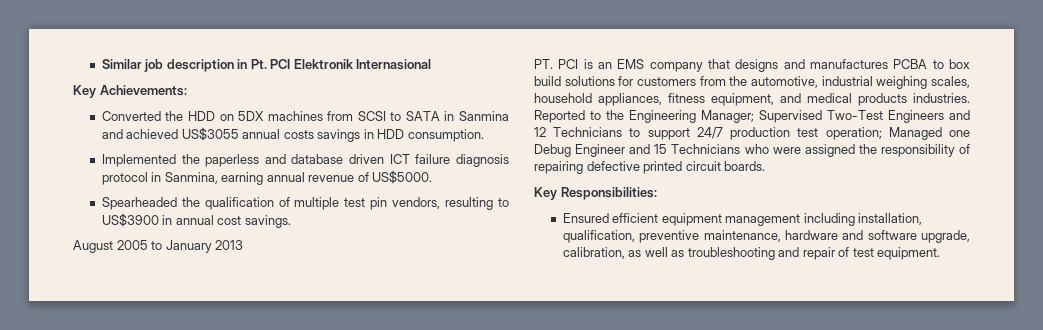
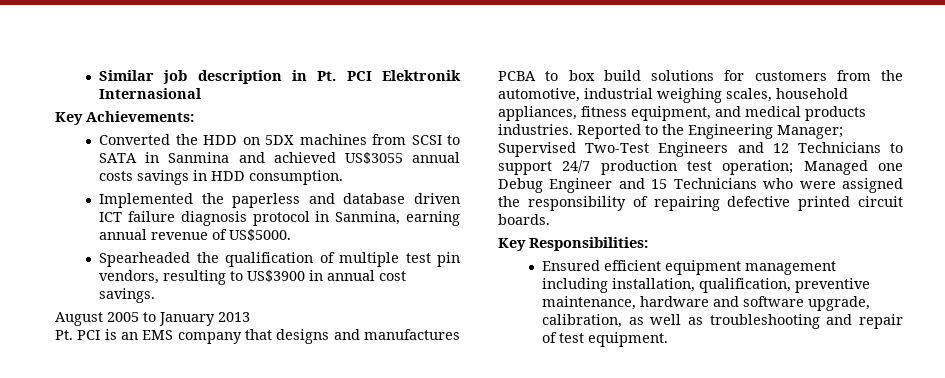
[534,59,553,69] PT. -> [55,330,73,340] Pt.

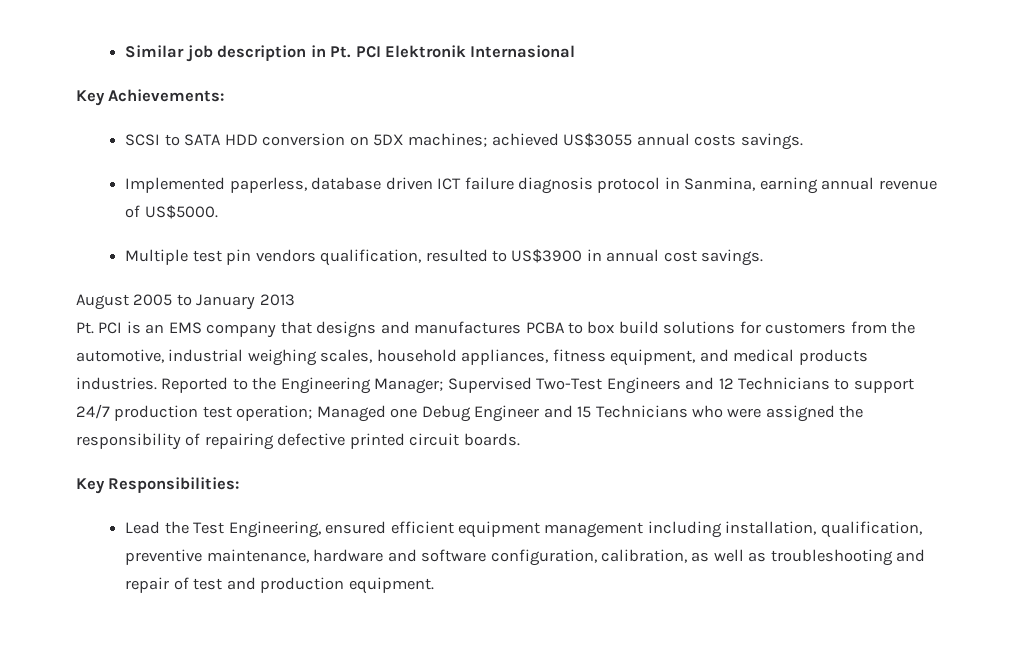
[99,134,460,145] [99,152,460,164] [99,170,344,185] [99,193,335,208] Converted the HDD on 5DX machines from SCSI to SATA in Sanmina and achieved US$3055 annual costs savings in HDD consumption. // Implemented the paperless and -> [125,133,803,150] [125,177,307,193] SCSI to SATA HDD conversion on 5DX machines; achieved US$3055 annual costs savings. // Implemented paperless,
[99,252,460,267] [99,270,227,285] Spearheaded the qualification of multiple test pin vendors, resulting -> [125,249,488,266] Multiple test pin vendors qualification, resulted
[542,260,601,271] Ensured -> [125,521,387,538] Lead the Test Engineering, ensured
[808,296,871,311] upgrade, -> [490,549,597,566] configuration,
(585, 338) none -> [226,577,345,593] and production

